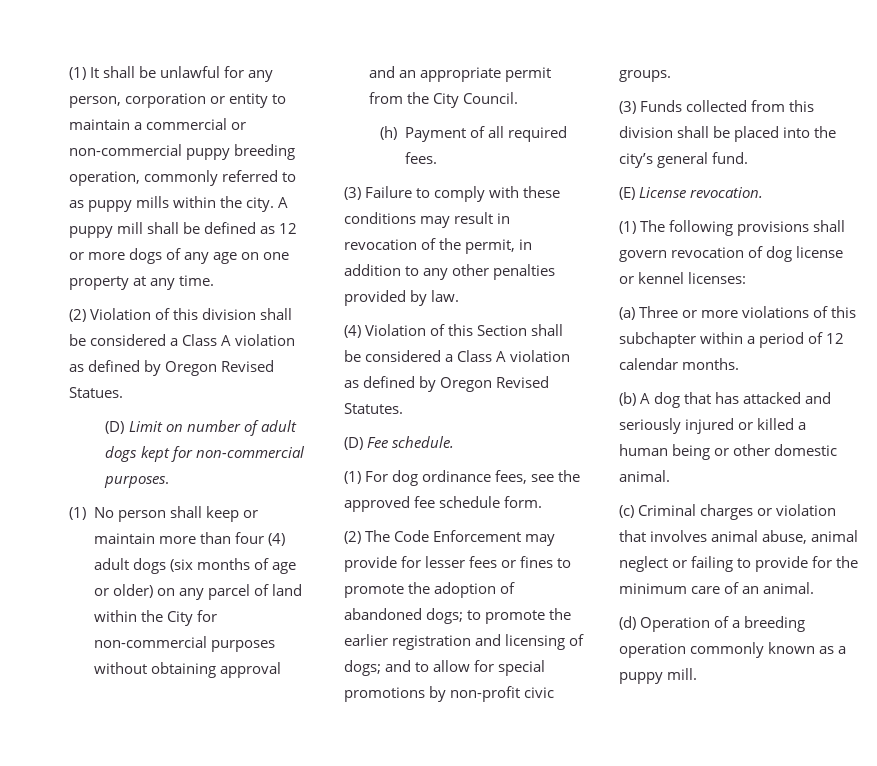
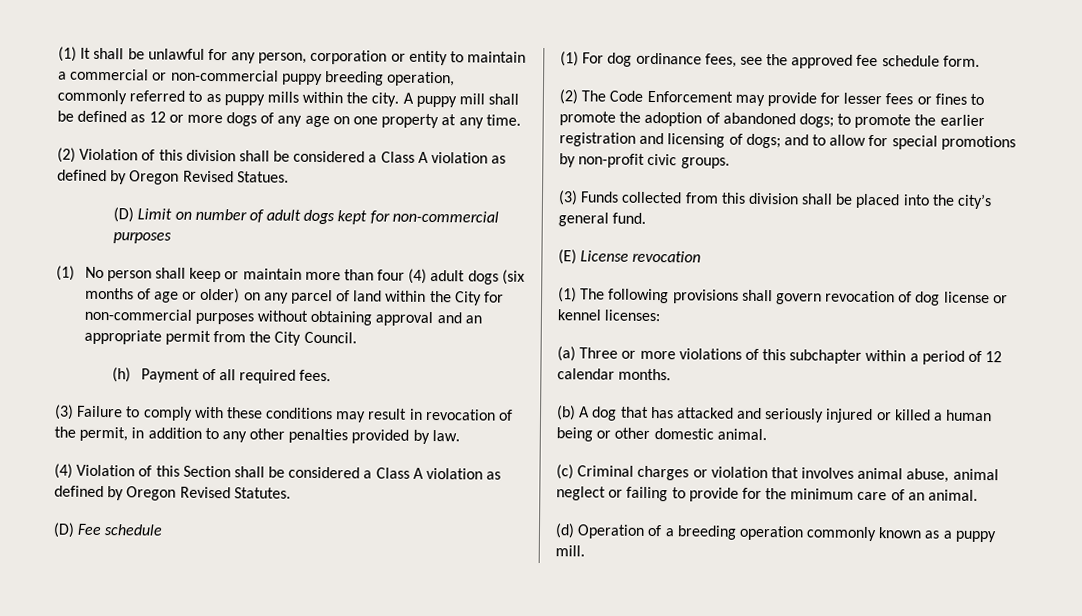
[104,476,170,488] purposes. -> [113,232,173,244] purposes
[392,436,455,448] schedule. -> [104,524,164,536] schedule
[690,187,764,198] revocation. -> [632,250,702,263] revocation

